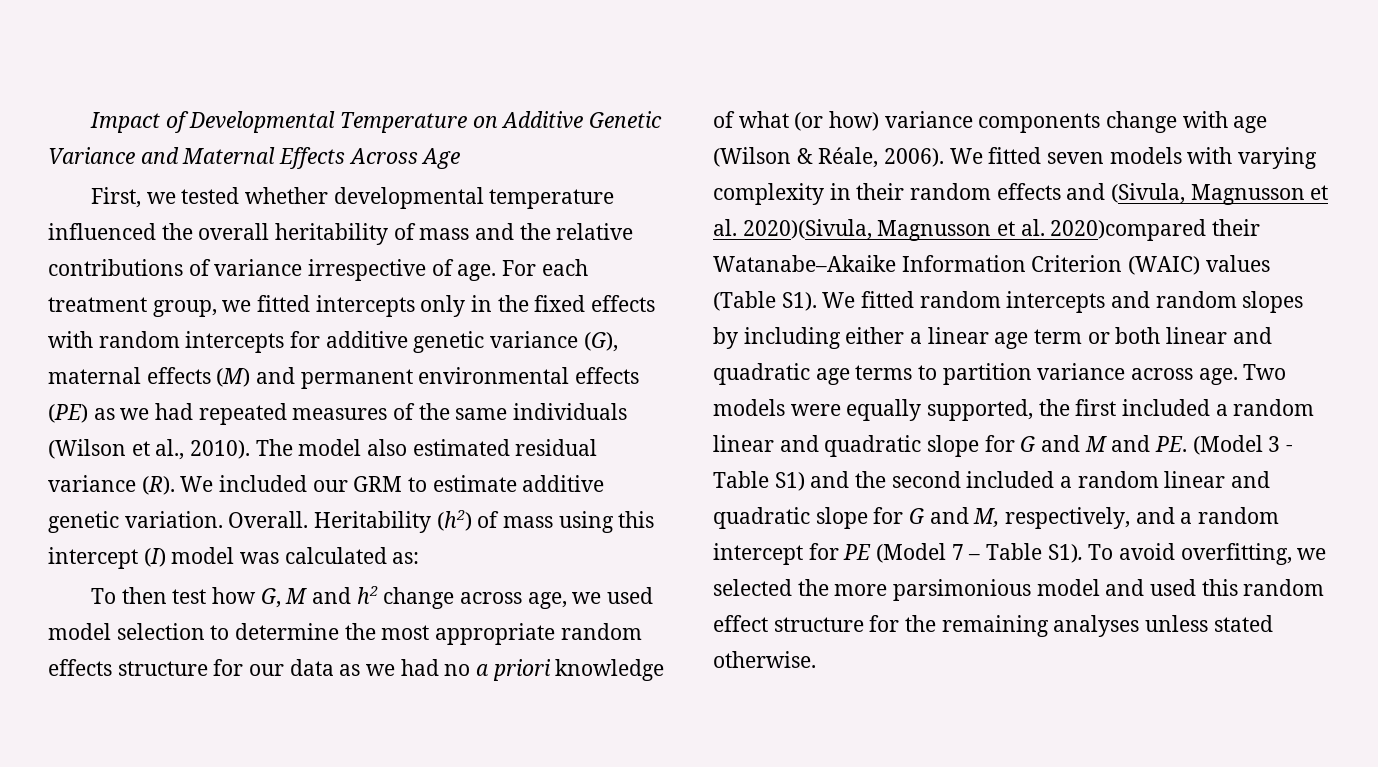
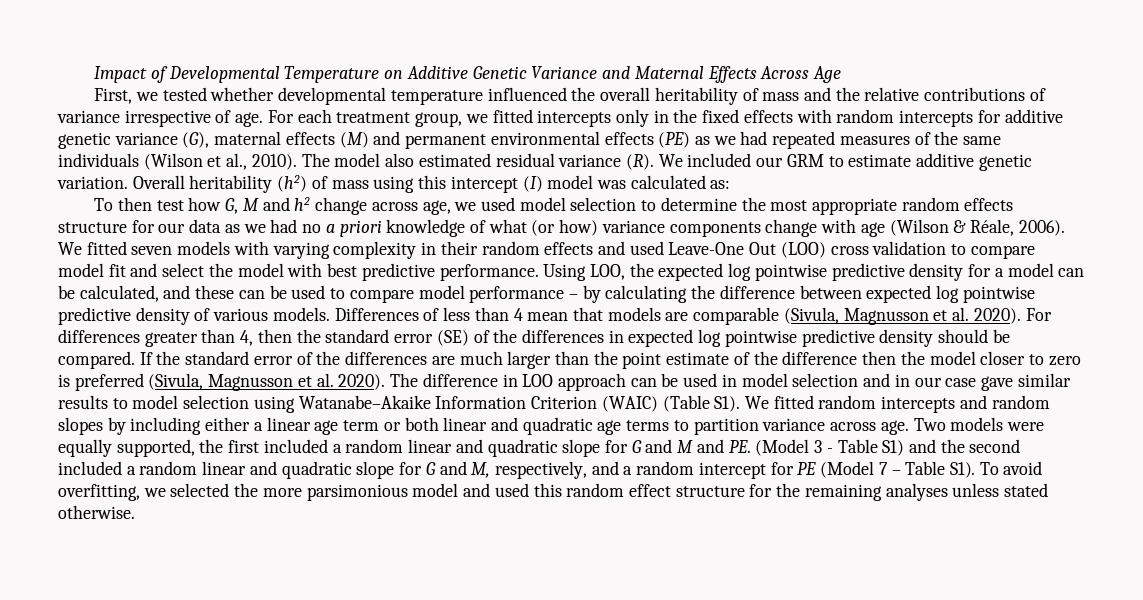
[228,511,432,533] Overall. Heritability -> [132,175,273,193] Overall heritability
[1111,183,1329,205] [713,219,1261,241] (Sivula, Magnusson et al. 2020)(Sivula, Magnusson et al. 2020)compared their -> [629,241,1035,259] [58,263,1085,281] [58,285,1035,303] [58,307,1052,325] [58,329,1010,347] [58,351,1081,369] [58,373,1071,391] [58,395,295,413] used Leave-One Out (LOO) cross validation to compare model fit and select the model with best predictive performance. Using LOO, the expected log pointwise predictive density for a model can be calculated, and these can be used to compare model performance – by calculating the difference between expected log pointwise predictive density of various models. Differences of less than 4 mean that models are comparable (Sivula, Magnusson et al. 2020). For differences greater than 4, then the standard error (SE) of the differences in expected log pointwise predictive density should be compared. If the standard error of the differences are much larger than the point estimate of the difference then the model closer to zero is preferred (Sivula, Magnusson et al. 2020). The difference in LOO approach can be used in model selection and in our case gave similar results to model selection using
[1205,255,1270,272] values -> (658, 404) none

